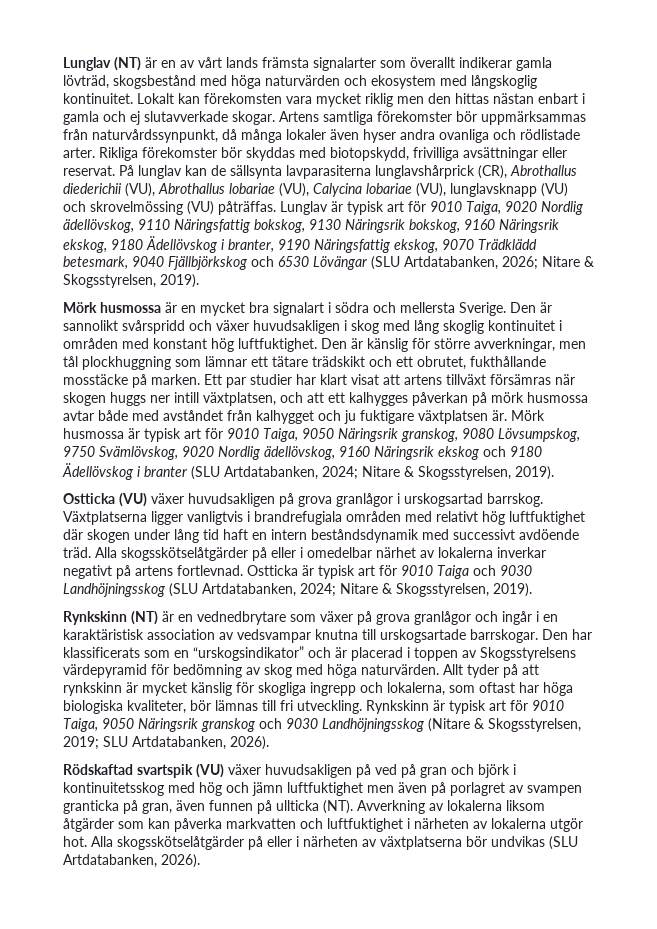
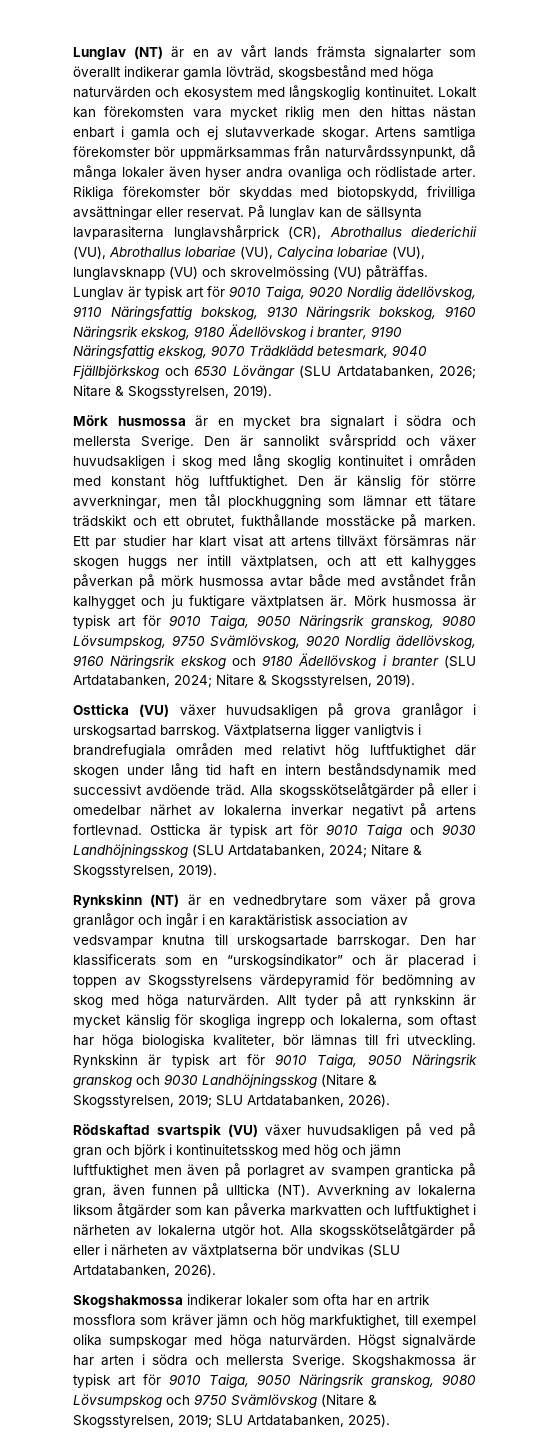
(200, 861) none -> [73,1294,430,1308] [73,1314,476,1328] [73,1334,476,1348] [73,1354,476,1368] [73,1374,476,1388] [73,1394,377,1408] [73,1414,390,1428] // Skogshakmossa indikerar lokaler som ofta har en artrik mossflora som kräver jämn och hög markfuktighet, till exempel olika sumpskogar med höga naturvärden. Högst signalvärde har arten i södra och mellersta Sverige. Skogshakmossa är typisk art för 9010 Taiga, 9050 Näringsrik granskog, 9080 Lövsumpskog och 9750 Svämlövskog (Nitare & Skogsstyrelsen, 2019; SLU Artdatabanken, 2025).

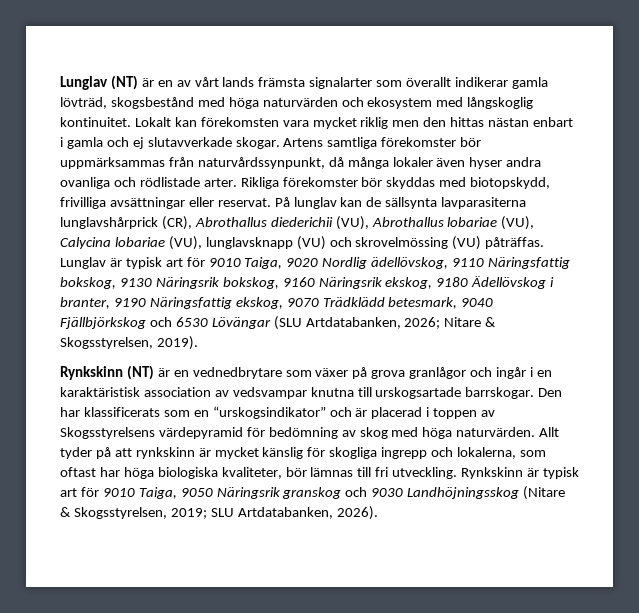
[73,415,476,429] [73,434,476,449] [73,454,476,469] [73,475,476,489] [73,494,476,509] [73,514,476,529] [73,535,477,549] [73,555,476,569] [73,574,476,589] [73,595,476,609] [73,615,476,629] [73,635,476,649] [73,653,476,669] [73,674,415,688] [73,703,476,718] [73,724,421,738] [73,743,476,758] [73,763,476,778] [73,783,476,798] [73,803,477,818] [73,824,476,838] [73,844,422,858] [73,864,217,878] // Mörk husmossa är en mycket bra signalart i södra och mellersta Sverige. Den är sannolikt svårspridd och växer huvudsakligen i skog med lång skoglig kontinuitet i områden med konstant hög luftfuktighet. Den är känslig för större avverkningar, men tål plockhuggning som lämnar ett tätare trädskikt och ett obrutet, fukthållande mosstäcke på marken. Ett par studier har klart visat att artens tillväxt försämras när skogen huggs ner intill växtplatsen, och att ett kalhygges påverkan på mörk husmossa avtar både med avståndet från kalhygget och ju fuktigare växtplatsen är. Mörk husmossa är typisk art för 9010 Taiga, 9050 Näringsrik granskog, 9080 Lövsumpskog, 9750 Svämlövskog, 9020 Nordlig ädellövskog, 9160 Näringsrik ekskog och 9180 Ädellövskog i branter (SLU Artdatabanken, 2024; Nitare & Skogsstyrelsen, 2019). // Ostticka (VU) växer huvudsakligen på grova granlågor i urskogsartad barrskog. Växtplatserna ligger vanligtvis i brandrefugiala områden med relativt hög luftfuktighet där skogen under lång tid haft en intern beståndsdynamik med successivt avdöende träd. Alla skogsskötselåtgärder på eller i omedelbar närhet av lokalerna inverkar negativt på artens fortlevnad. Ostticka är typisk art för 9010 Taiga och 9030 Landhöjningsskog (SLU Artdatabanken, 2024; Nitare & Skogsstyrelsen, 2019). -> (198, 343) none
[73,1123,476,1138] [73,1144,401,1158] [73,1163,476,1178] [73,1183,476,1198] [73,1203,476,1218] [73,1223,476,1238] [73,1244,400,1258] [73,1264,216,1277] [73,1294,430,1308] [73,1314,476,1328] [73,1334,476,1348] [73,1354,476,1368] [73,1374,476,1388] [73,1394,377,1408] [73,1414,390,1428] // Rödskaftad svartspik (VU) växer huvudsakligen på ved på gran och björk i kontinuitetsskog med hög och jämn luftfuktighet men även på porlagret av svampen granticka på gran, även funnen på ullticka (NT). Avverkning av lokalerna liksom åtgärder som kan påverka markvatten och luftfuktighet i närheten av lokalerna utgör hot. Alla skogsskötselåtgärder på eller i närheten av växtplatserna bör undvikas (SLU Artdatabanken, 2026). // Skogshakmossa indikerar lokaler som ofta har en artrik mossflora som kräver jämn och hög markfuktighet, till exempel olika sumpskogar med höga naturvärden. Högst signalvärde har arten i södra och mellersta Sverige. Skogshakmossa är typisk art för 9010 Taiga, 9050 Näringsrik granskog, 9080 Lövsumpskog och 9750 Svämlövskog (Nitare & Skogsstyrelsen, 2019; SLU Artdatabanken, 2025). -> (378, 513) none

